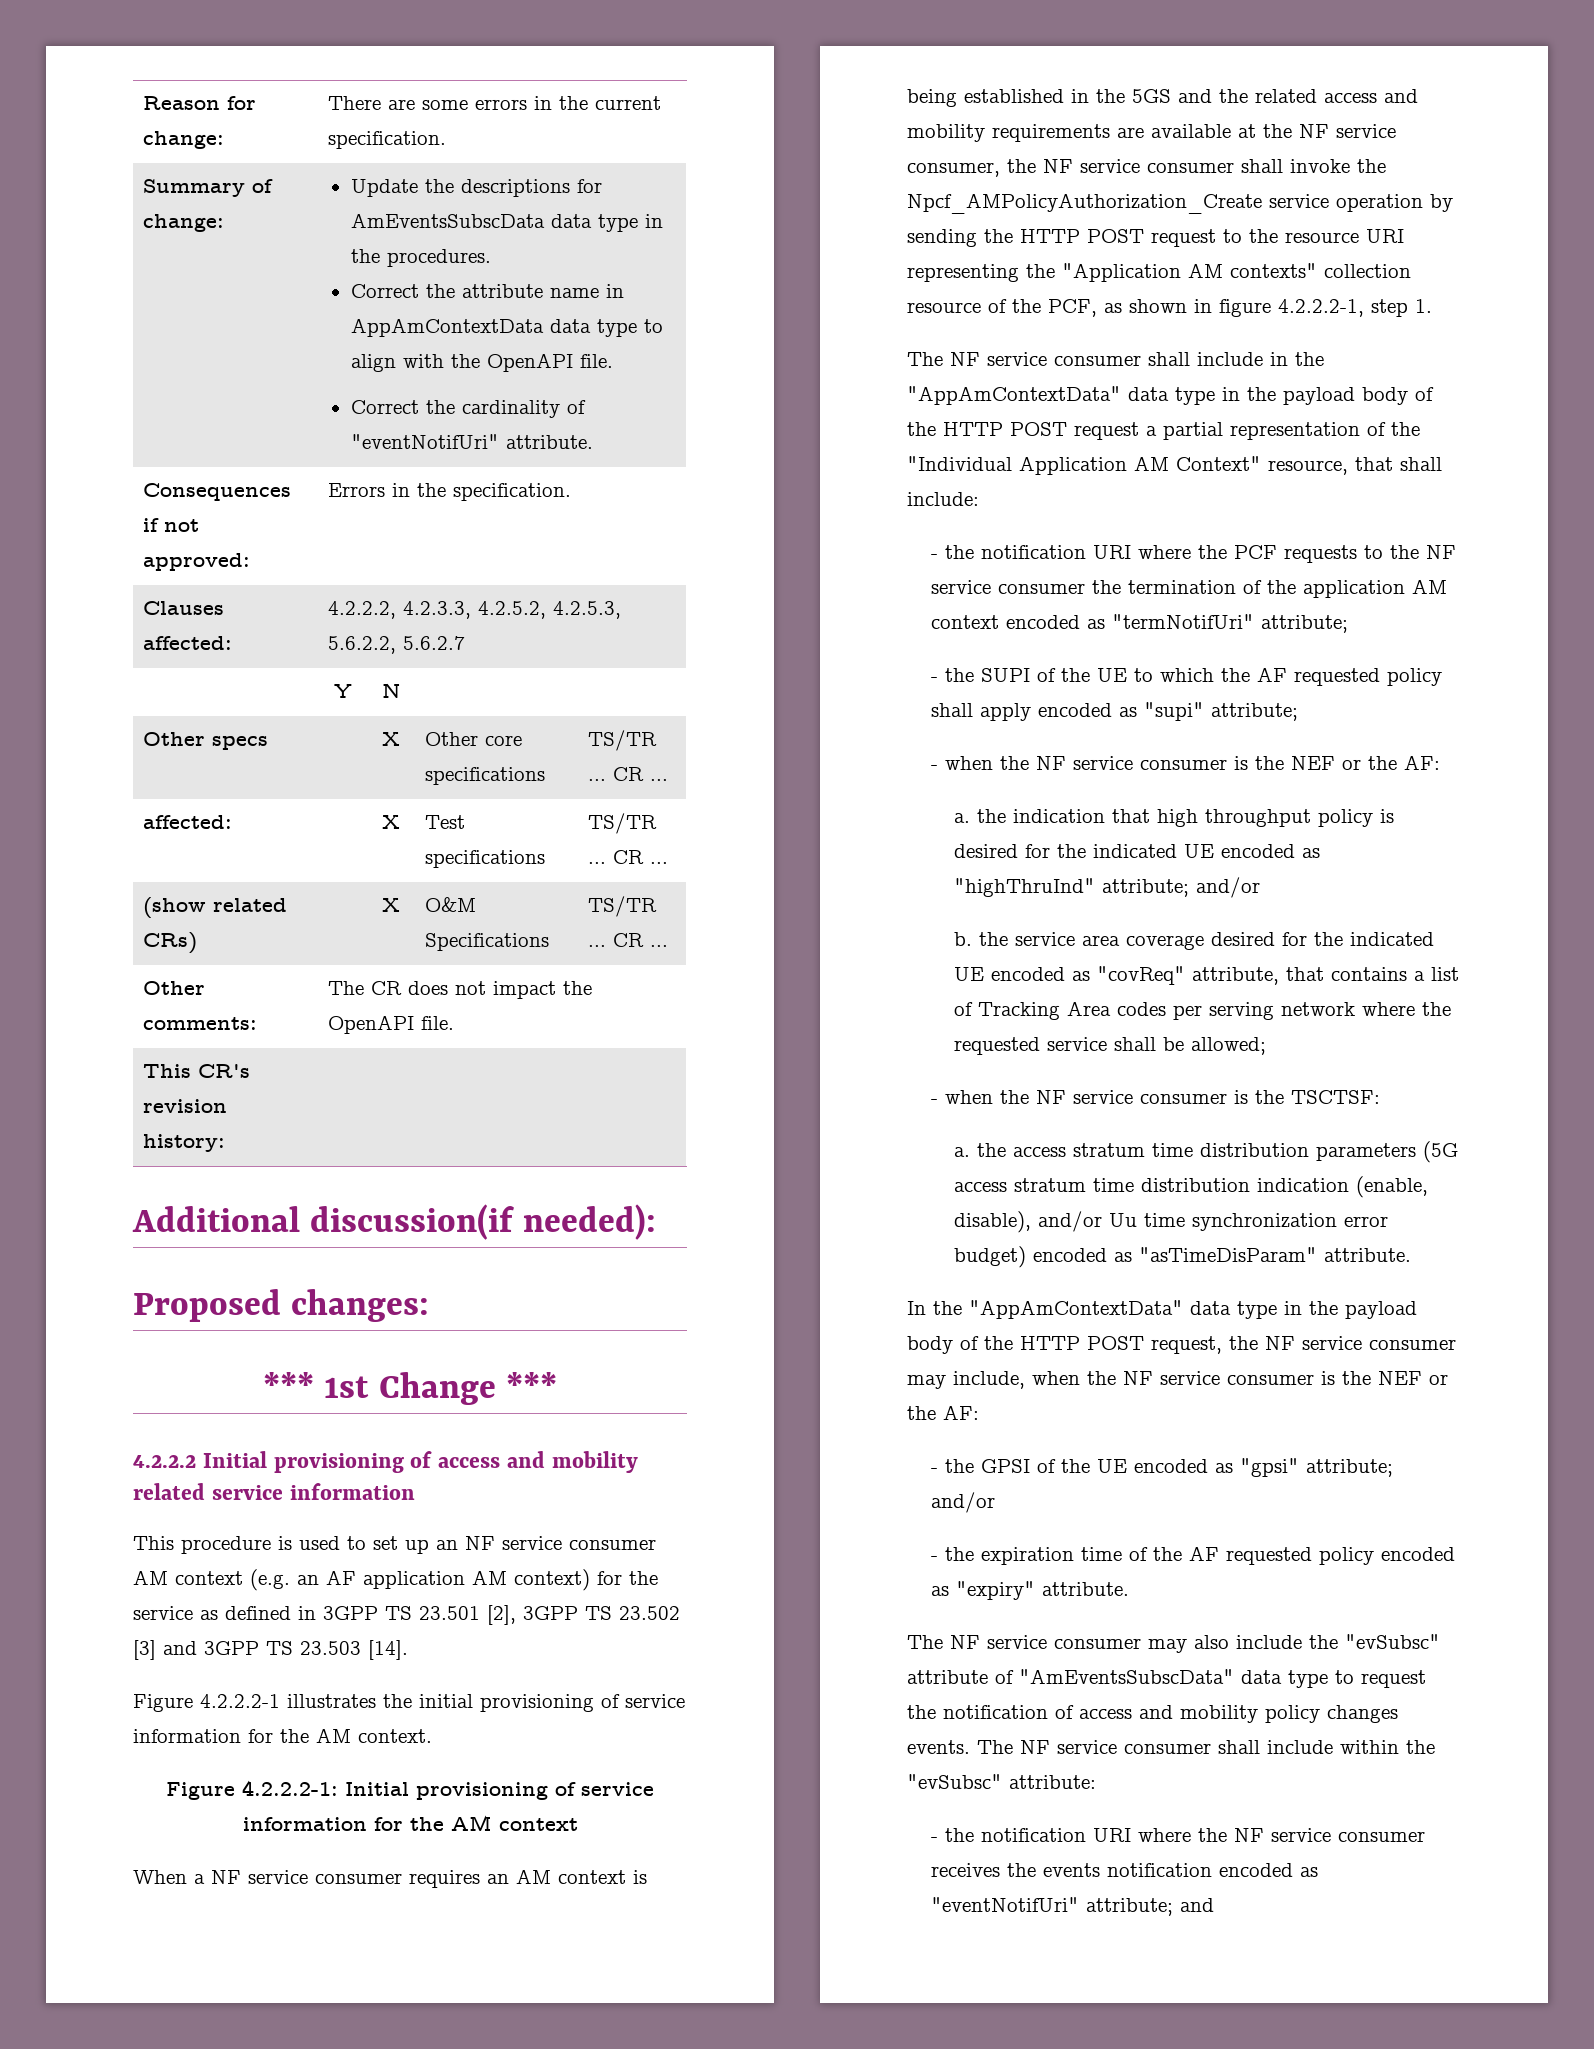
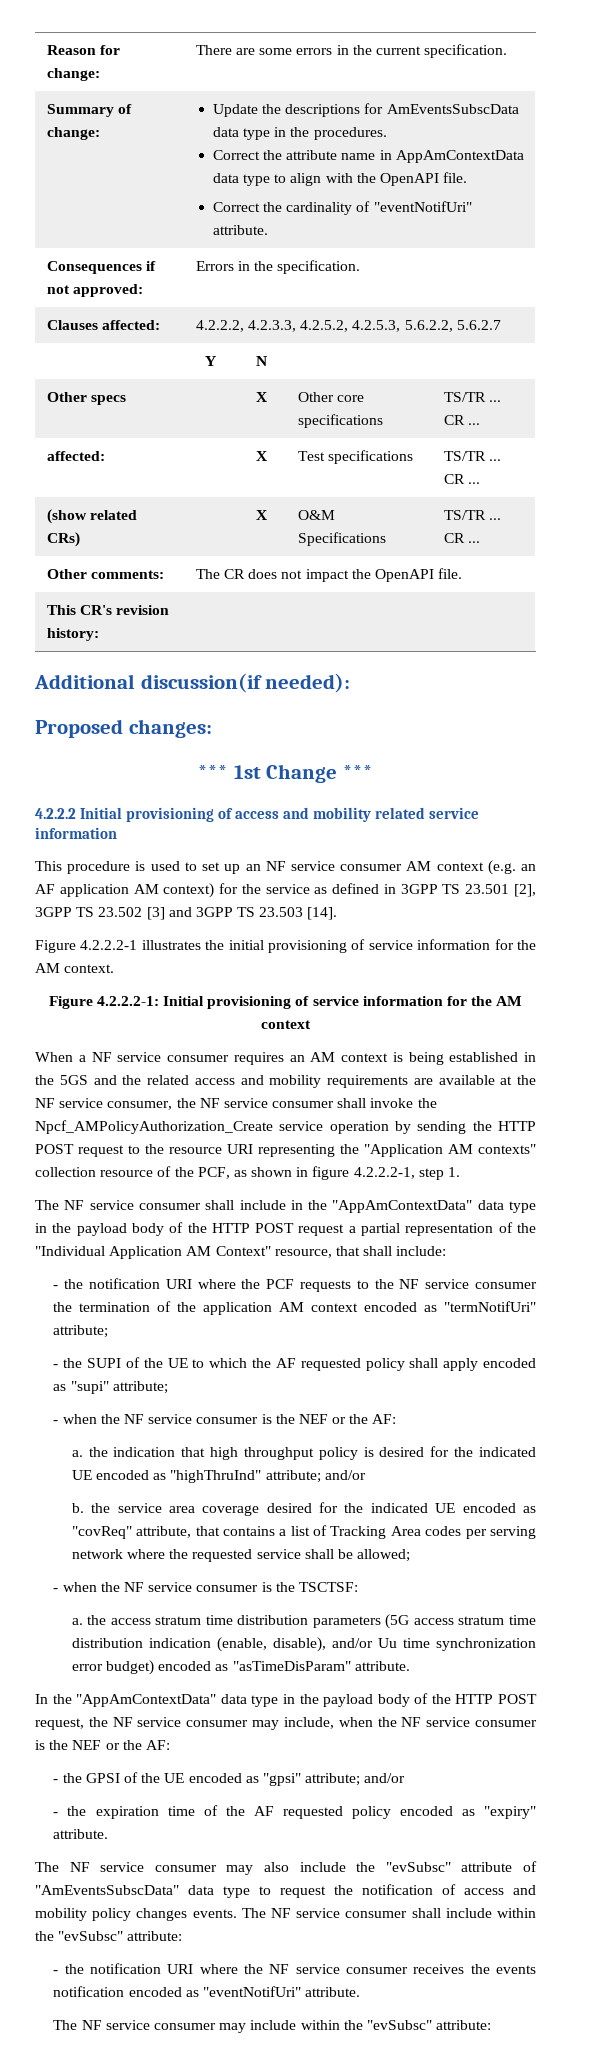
[1085,1898,1214,1916] attribute; and -> [305,1987,361,1997] [53,2020,492,2033] attribute. // The NF service consumer may include within the "evSubsc" attribute:

